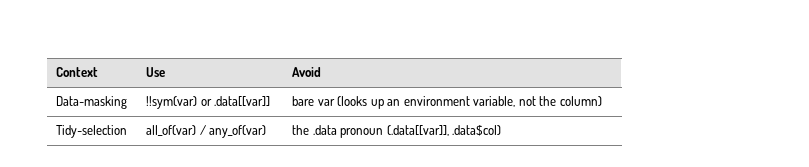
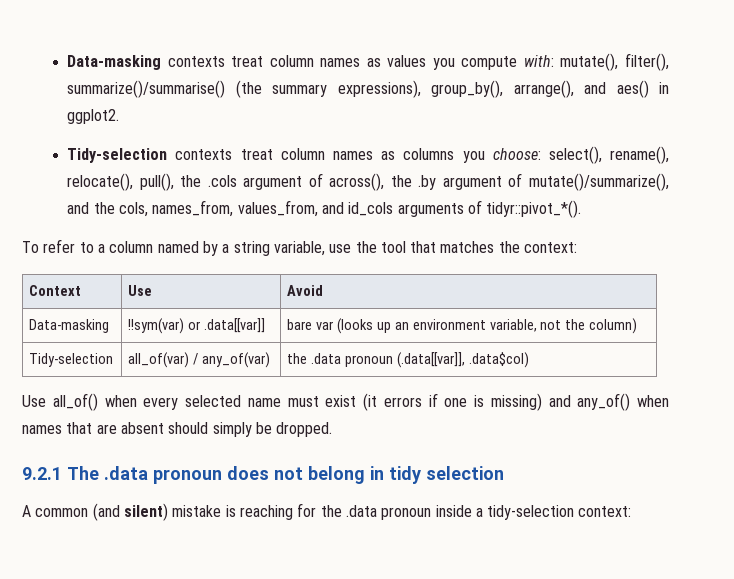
(56, 72) none -> [67,53,669,71] [67,80,670,98] [67,109,120,124] [67,146,669,164] [67,173,669,191] [67,200,582,218] [22,239,578,256] Data-masking contexts treat column names as values you compute with: mutate(), filter(), summarize()/summarise() (the summary expressions), group_by(), arrange(), and aes() in ggplot2. // Tidy-selection contexts treat column names as columns you choose: select(), rename(), relocate(), pull(), the .cols argument of across(), the .by argument of mutate()/summarize(), and the cols, names_from, values_from, and id_cols arguments of tidyr::pivot_*(). // To refer to a column named by a string variable, use the tool that matches the context: //
(502, 130) none -> [22,393,669,411] [22,422,333,437] [22,466,504,484] [22,503,632,521] // Use all_of() when every selected name must exist (it errors if one is missing) and any_of() when names that are absent should simply be dropped. // 9.2.1 The .data pronoun does not belong in tidy selection // A common (and silent) mistake is reaching for the .data pronoun inside a tidy-selection context:

